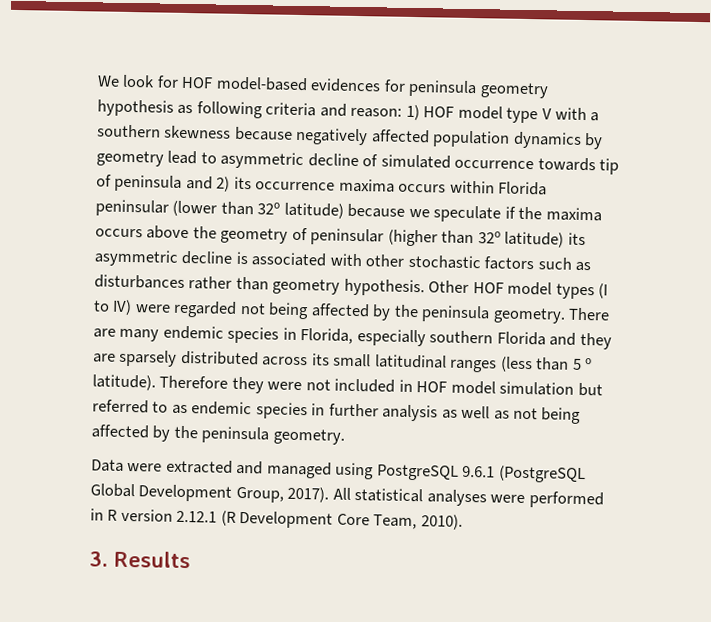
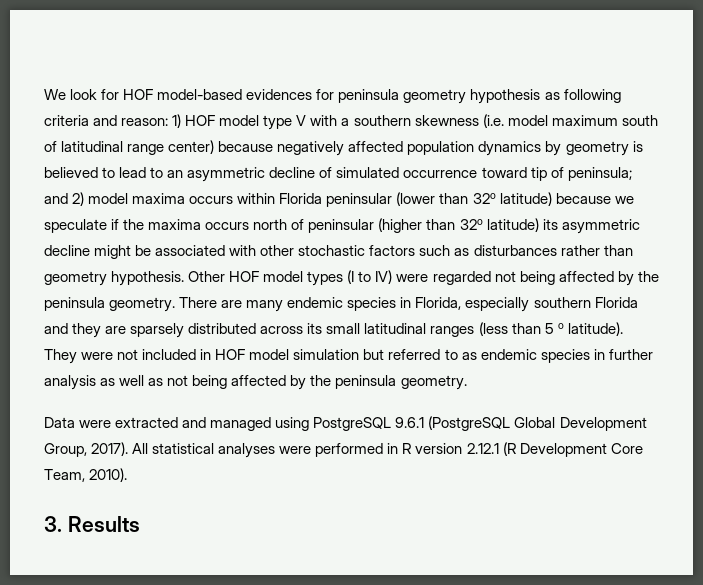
(232, 132) none -> [482,114,658,128] [44,140,215,155] (i.e. model maximum south of latitudinal range center)
(164, 158) none -> [632,141,643,152] [44,167,116,178] is believed to
(217, 158) none -> [167,170,184,178] an
[537,157,596,172] towards -> [481,167,527,178] toward
[114,174,183,192] peninsula -> [567,167,632,181] peninsula;
[233,176,336,191] its occurrence -> [88,193,129,204] model
[146,225,289,244] above the geometry -> [253,219,288,230] north
[235,251,249,265] is -> [94,245,152,259] might be
[159,375,264,394] Therefore they -> [44,349,77,364] They

